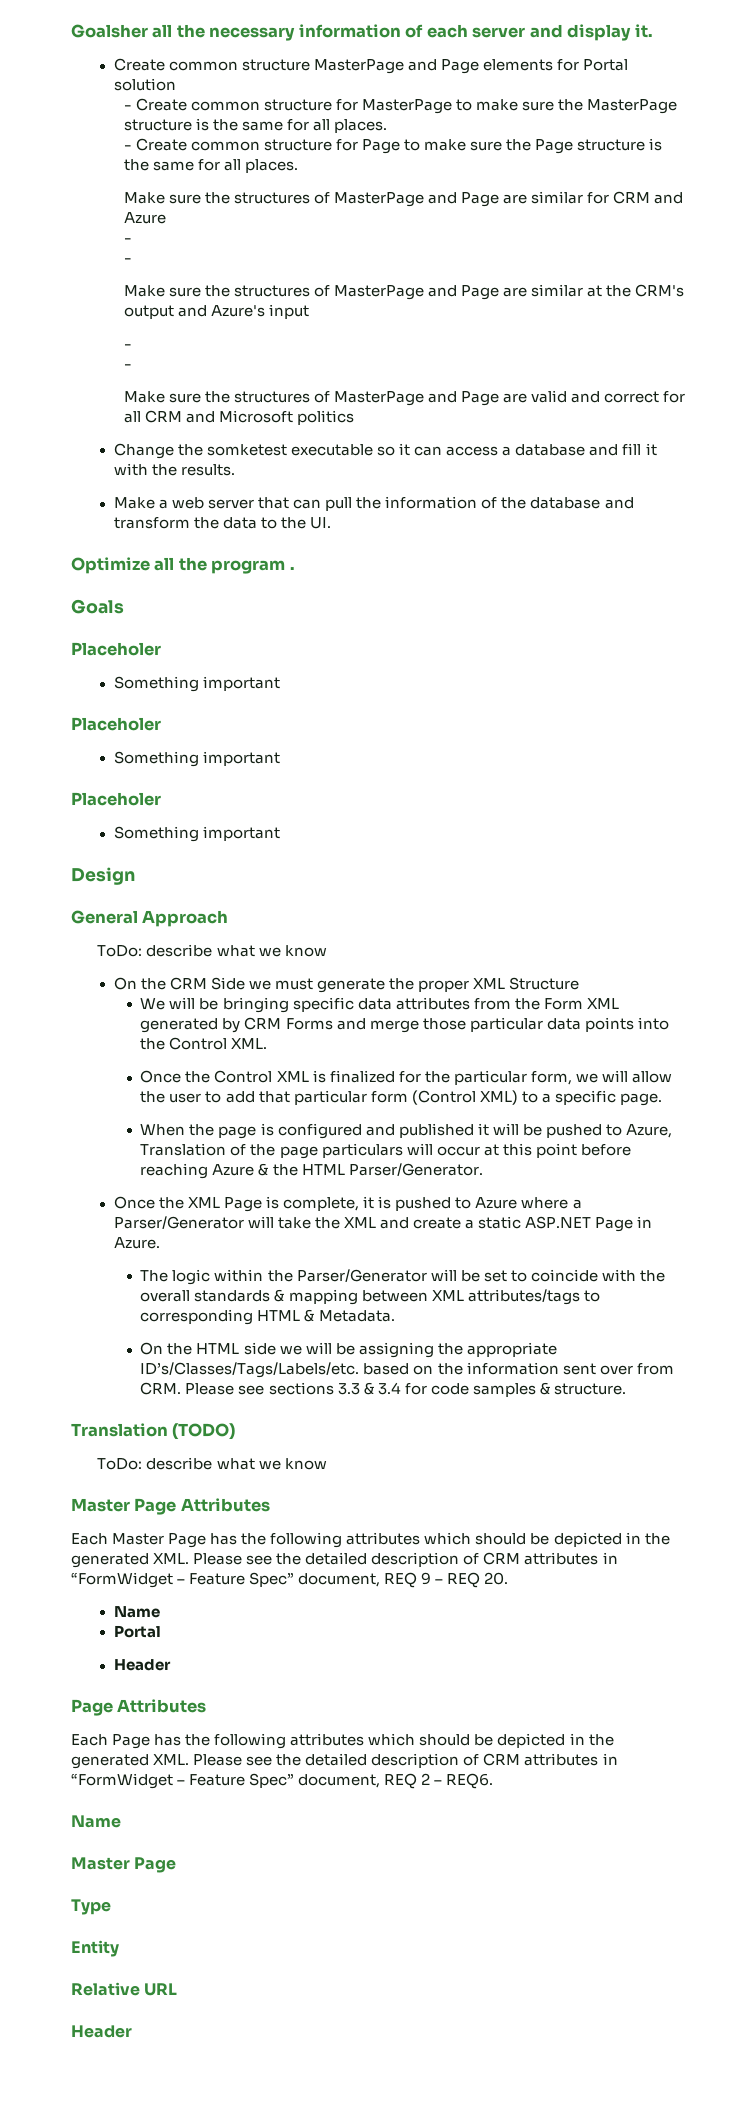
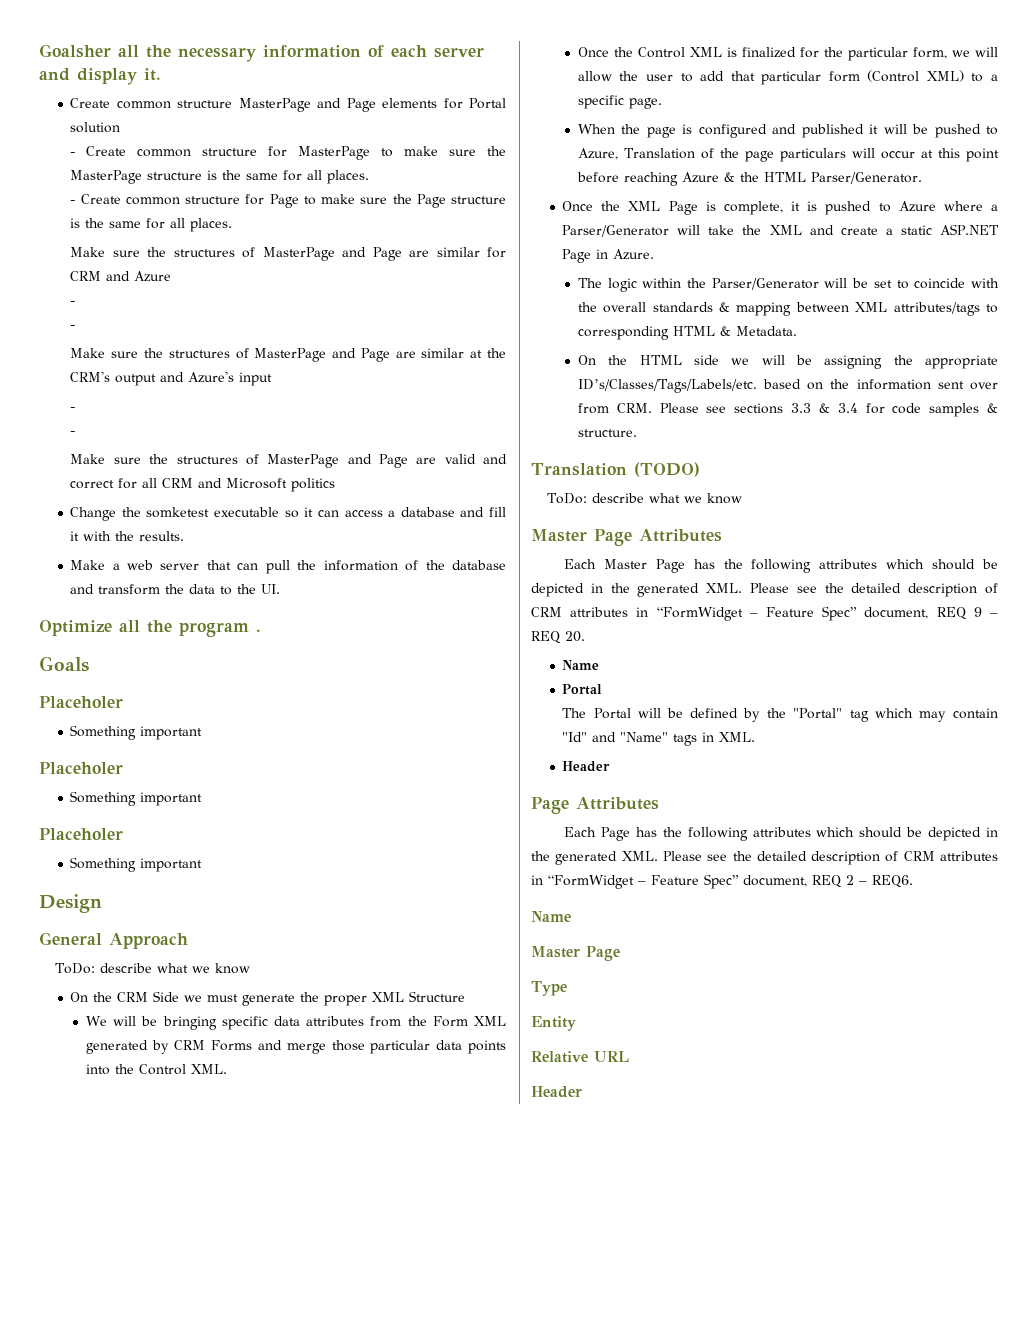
(161, 1631) none -> [562,708,998,722] [562,732,756,746] // The Portal will be defined by the "Portal" tag which may contain "Id" and "Name" tags in XML.

